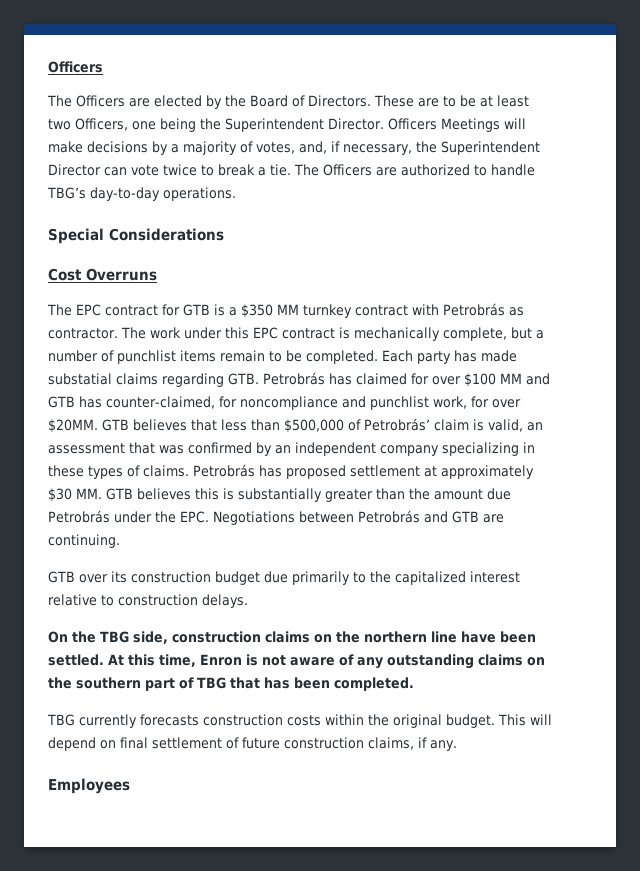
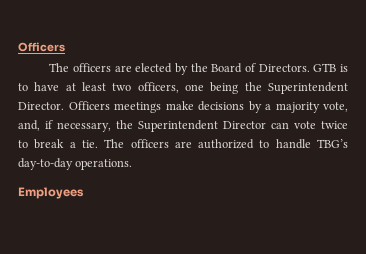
[76,95,125,107] Officers -> [73,63,112,72] officers
[374,95,476,107] These are to be -> [313,63,348,72] [18,82,60,91] GTB is to have
[75,118,128,131] Officers, -> [137,82,179,93] officers,
[440,118,526,132] Meetings will -> [114,102,161,113] meetings
[240,141,295,154] of votes, -> [323,102,348,112] vote,
[323,164,372,176] Officers -> [130,139,169,148] officers
[48,228,224,244] [48,268,157,281] [47,303,524,318] [48,327,544,341] [48,350,517,364] [48,372,550,387] [48,396,521,410] [48,418,543,433] [48,442,535,456] [48,464,534,479] [48,488,511,502] [48,510,504,525] [48,534,120,548] [48,571,520,585] [48,594,248,608] [48,631,536,644] [48,654,545,669] [48,677,414,691] [47,714,552,728] [48,737,457,751] // Special Considerations // Cost Overruns // The EPC contract for GTB is a $350 MM turnkey contract with Petrobrás as contractor. The work under this EPC contract is mechanically complete, but a number of punchlist items remain to be completed. Each party has made substatial claims regarding GTB. Petrobrás has claimed for over $100 MM and GTB has counter-claimed, for noncompliance and punchlist work, for over $20MM. GTB believes that less than $500,000 of Petrobrás’ claim is valid, an assessment that was confirmed by an independent company specializing in these types of claims. Petrobrás has proposed settlement at approximately $30 MM. GTB believes this is substantially greater than the amount due Petrobrás under the EPC. Negotiations between Petrobrás and GTB are continuing. // GTB over its construction budget due primarily to the capitalized interest relative to construction delays. // On the TBG side, construction claims on the northern line have been settled. At this time, Enron is not aware of any outstanding claims on the southern part of TBG that has been completed. // TBG currently forecasts construction costs within the original budget. This will depend on final settlement of future construction claims, if any. -> (133, 164) none

